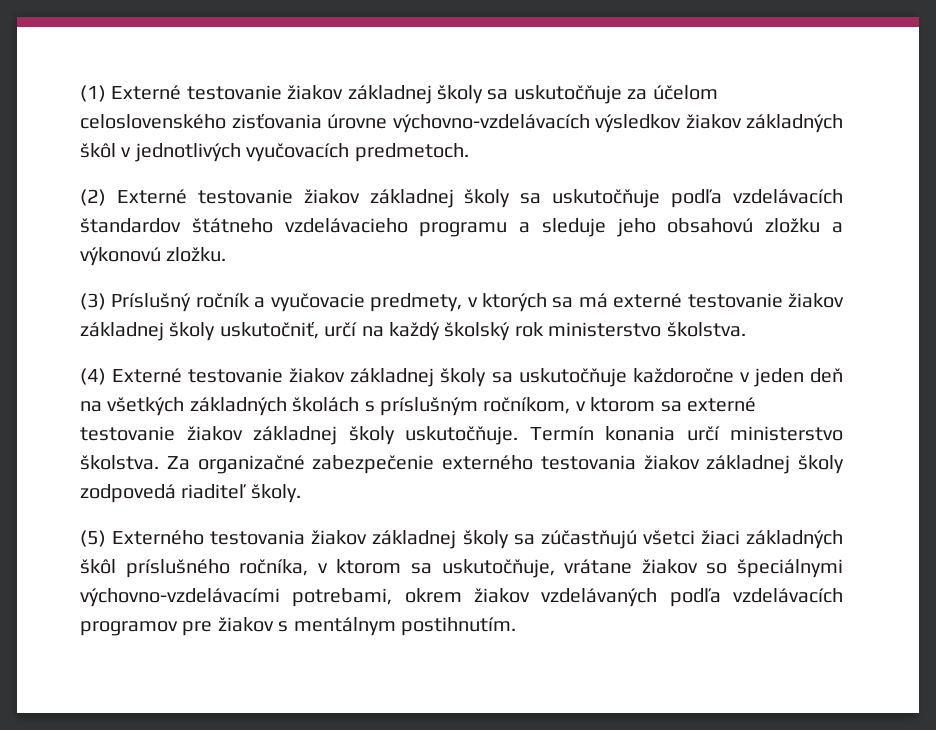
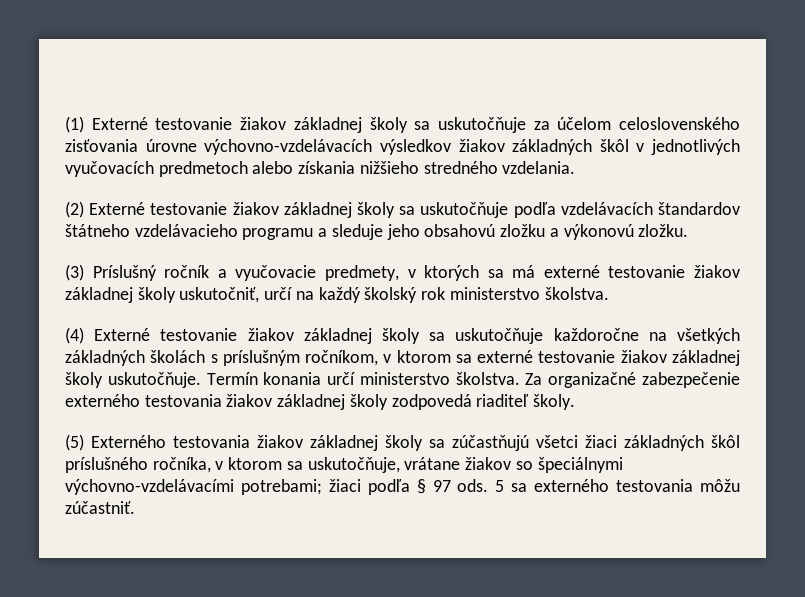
[354,143,469,162] predmetoch. -> [158,161,576,177] predmetoch alebo získania nižšieho stredného vzdelania.
[739,368,844,387] v jeden deň -> (639, 334) none
[292,588,843,607] [80,617,516,636] potrebami, okrem žiakov vzdelávaných podľa vzdelávacích programov pre žiakov s mentálnym postihnutím. -> [240,479,741,495] [65,501,135,514] potrebami; žiaci podľa § 97 ods. 5 sa externého testovania môžu zúčastniť.

